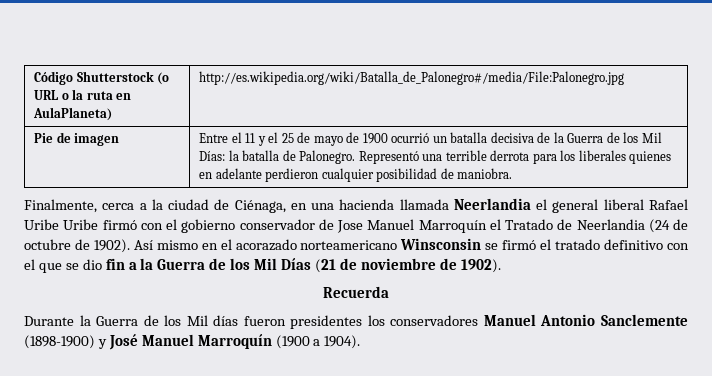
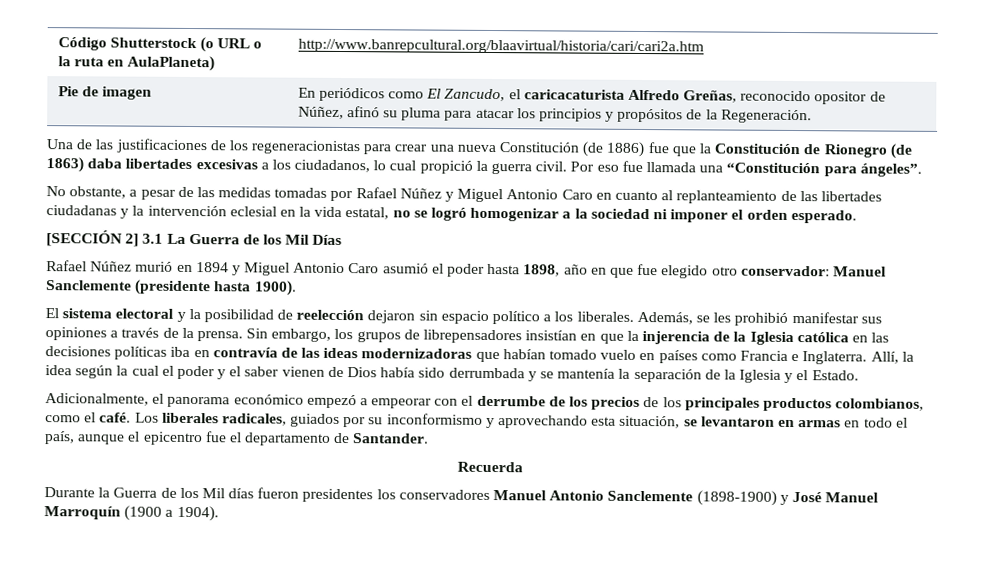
[199,71,625,85] http://es.wikipedia.org/wiki/Batalla_de_Palonegro#/media/File:Palonegro.jpg -> [297,38,704,55] http://www.banrepcultural.org/blaavirtual/historia/cari/cari2a.htm
[199,132,662,146] [199,150,672,164] [199,168,513,182] [24,198,688,213] [24,219,688,233] [24,238,689,253] [24,258,154,273] Entre el 11 y el 25 de mayo de 1900 ocurrió un batalla decisiva de la Guerra de los Mil Días: la batalla de Palonegro. Representó una terrible derrota para los liberales quienes en adelante perdieron cualquier posibilidad de maniobra. // Finalmente, cerca a la ciudad de Ciénaga, en una hacienda llamada Neerlandia el general liberal Rafael Uribe Uribe firmó con el gobierno conservador de Jose Manuel Marroquín el Tratado de Neerlandia (24 de octubre de 1902). Así mismo en el acorazado norteamericano Winsconsin se firmó el tratado definitivo con el que se dio fin a la -> [297,87,886,105] [297,106,812,124] [46,138,912,159] [46,157,922,177] [46,186,882,204] [46,205,857,224] [46,230,186,247] En periódicos como El Zancudo, el caricacaturista Alfredo Greñas, reconocido opositor de Núñez, afinó su pluma para atacar los principios y propósitos de la Regeneración. // Una de las justificaciones de los regeneracionistas para crear una nueva Constitución (de 1886) fue que la Constitución de Rionegro (de 1863) daba libertades excesivas a los ciudadanos, lo cual propició la guerra civil. Por eso fue llamada una “Constitución para ángeles”. // No obstante, a pesar de las medidas tomadas por Rafael Núñez y Miguel Antonio Caro en cuanto al replanteamiento de las libertades ciudadanas y la intervención eclesial en la vida estatal, no se logró homogenizar a la sociedad ni imponer el orden esperado. // [SECCIÓN 2] 3.1 La
[314,258,501,273] (21 de noviembre de 1902). -> [46,260,887,279] [46,279,297,296] [45,308,882,326] [45,327,890,346] [45,346,914,365] [45,365,859,384] [45,393,925,412] [45,412,908,429] [44,431,430,446] // Rafael Núñez murió en 1894 y Miguel Antonio Caro asumió el poder hasta 1898, año en que fue elegido otro conservador: Manuel Sanclemente (presidente hasta 1900). // El sistema electoral y la posibilidad de reelección dejaron sin espacio político a los liberales. Además, se les prohibió manifestar sus opiniones a través de la prensa. Sin embargo, los grupos de librepensadores insistían en que la injerencia de la Iglesia católica en las decisiones políticas iba en contravía de las ideas modernizadoras que habían tomado vuelo en países como Francia e Inglaterra. Allí, la idea según la cual el poder y el saber vienen de Dios había sido derrumbada y se mantenía la separación de la Iglesia y el Estado. // Adicionalmente, el panorama económico empezó a empeorar con el derrumbe de los precios de los principales productos colombianos, como el café. Los liberales radicales, guiados por su inconformismo y aprovechando esta situación, se levantaron en armas en todo el país, aunque el epicentro fue el departamento de Santander.

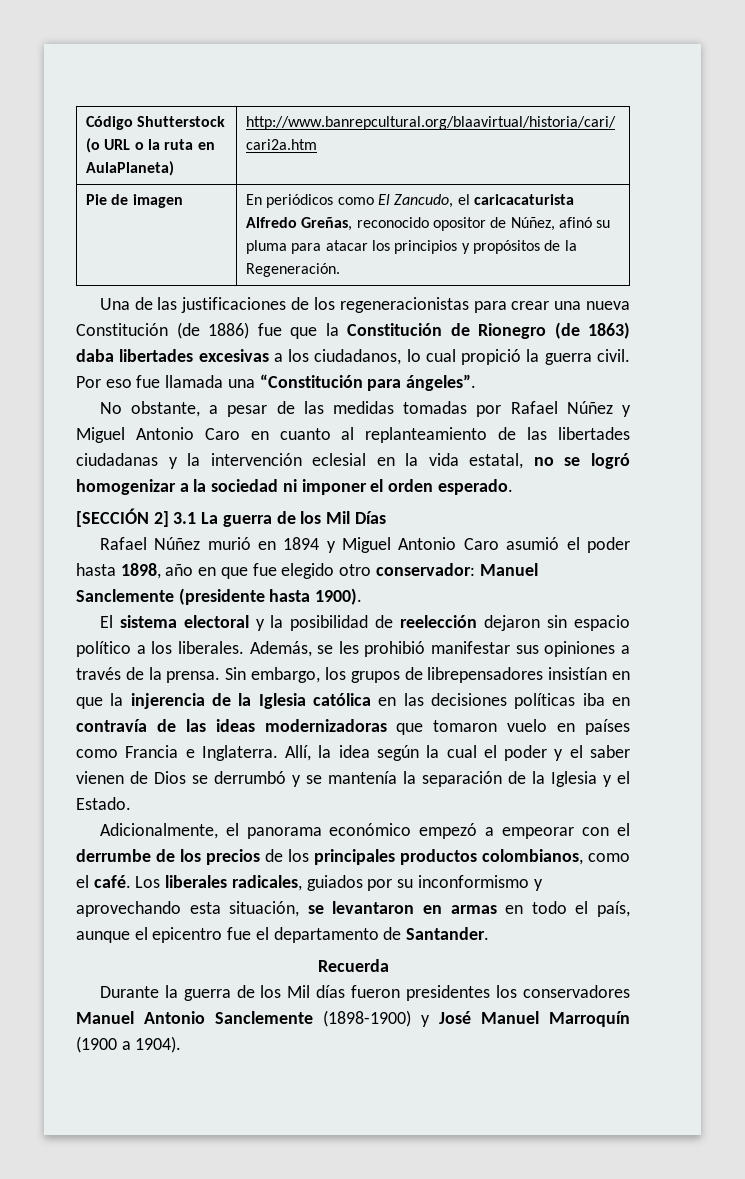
[188,233,240,245] Guerra -> [222,515,272,527] guerra
[502,349,598,360] habían tomado -> [433,720,498,732] tomaron
[380,367,525,379] había sido derrumbada -> [192,771,286,784] se derrumbó
[113,487,158,498] Guerra -> [183,989,231,1001] guerra

